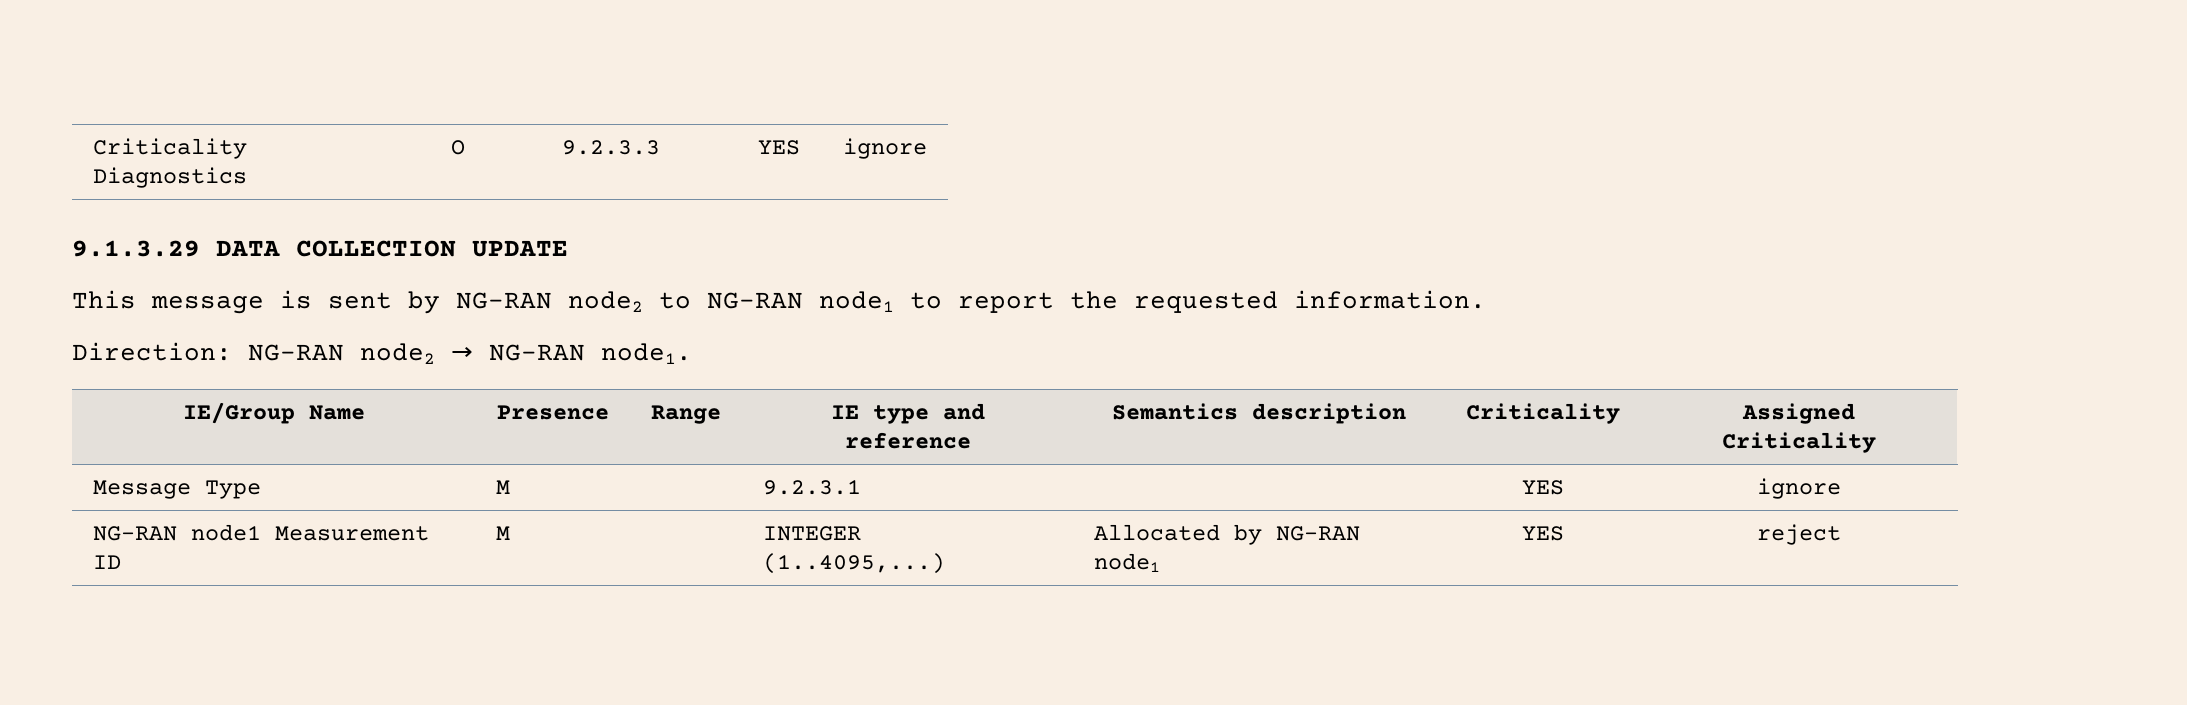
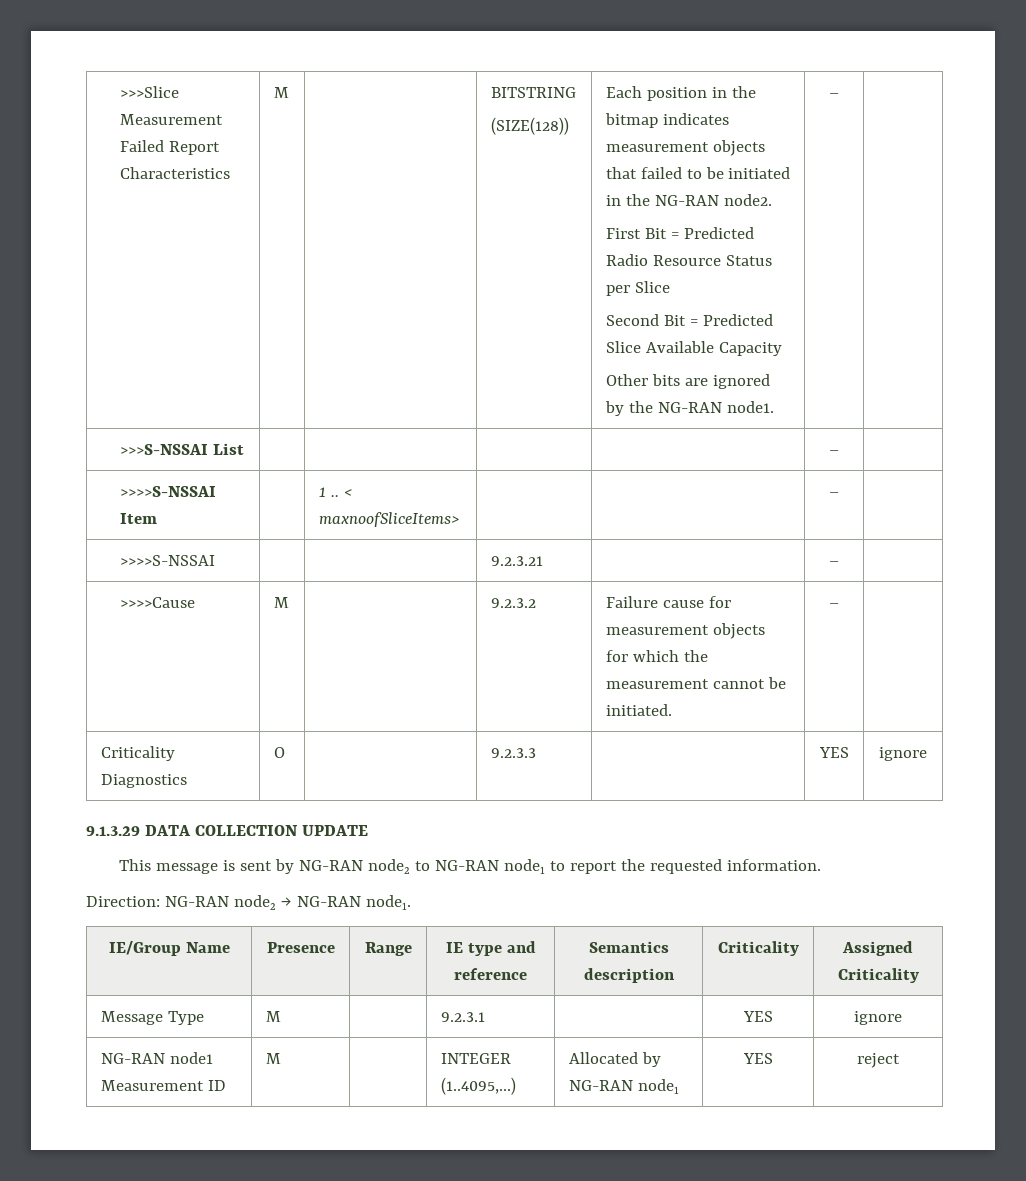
(92, 148) none -> [120,86,180,98] [120,114,224,125] [120,140,221,155] [120,167,231,179] [273,87,289,98] [490,87,576,98] [490,117,569,135] [605,86,756,101] [604,113,729,128] [605,140,765,156] [605,167,791,179] [605,194,772,206] [605,227,754,239] [605,254,772,266] [605,281,670,296] [605,314,773,326] [605,341,782,356] [605,374,770,389] [604,401,774,416] [829,93,839,98] [120,443,245,455] [829,450,839,455] [120,486,217,497] [120,513,158,524] [318,487,352,497] [318,512,459,527] [829,492,839,497] [120,555,216,566] [490,556,543,566] [829,561,839,566] [120,597,196,608] [273,597,289,608] [490,598,536,608] [605,596,731,608] [605,623,765,639] [605,650,708,662] [605,677,786,689] [605,704,672,716] [829,603,839,608] >>>Slice Measurement Failed Report Characteristics | M | | BITSTRING // (SIZE(128)) | Each position in the bitmap indicates measurement objects that failed to be initiated in the NG-RAN node2. // First Bit = Predicted Radio Resource Status per Slice // Second Bit = Predicted Slice Available Capacity // Other bits are ignored by the NG-RAN node1. | – | // >>>S-NSSAI List | | | | | – | // >>>>S-NSSAI Item | | 1 .. < maxnoofSliceItems> | | | – | // >>>>S-NSSAI | | | 9.2.3.21 | | – | // >>>>Cause | M | | 9.2.3.2 | Failure cause for measurement objects for which the measurement cannot be initiated. | – | //

